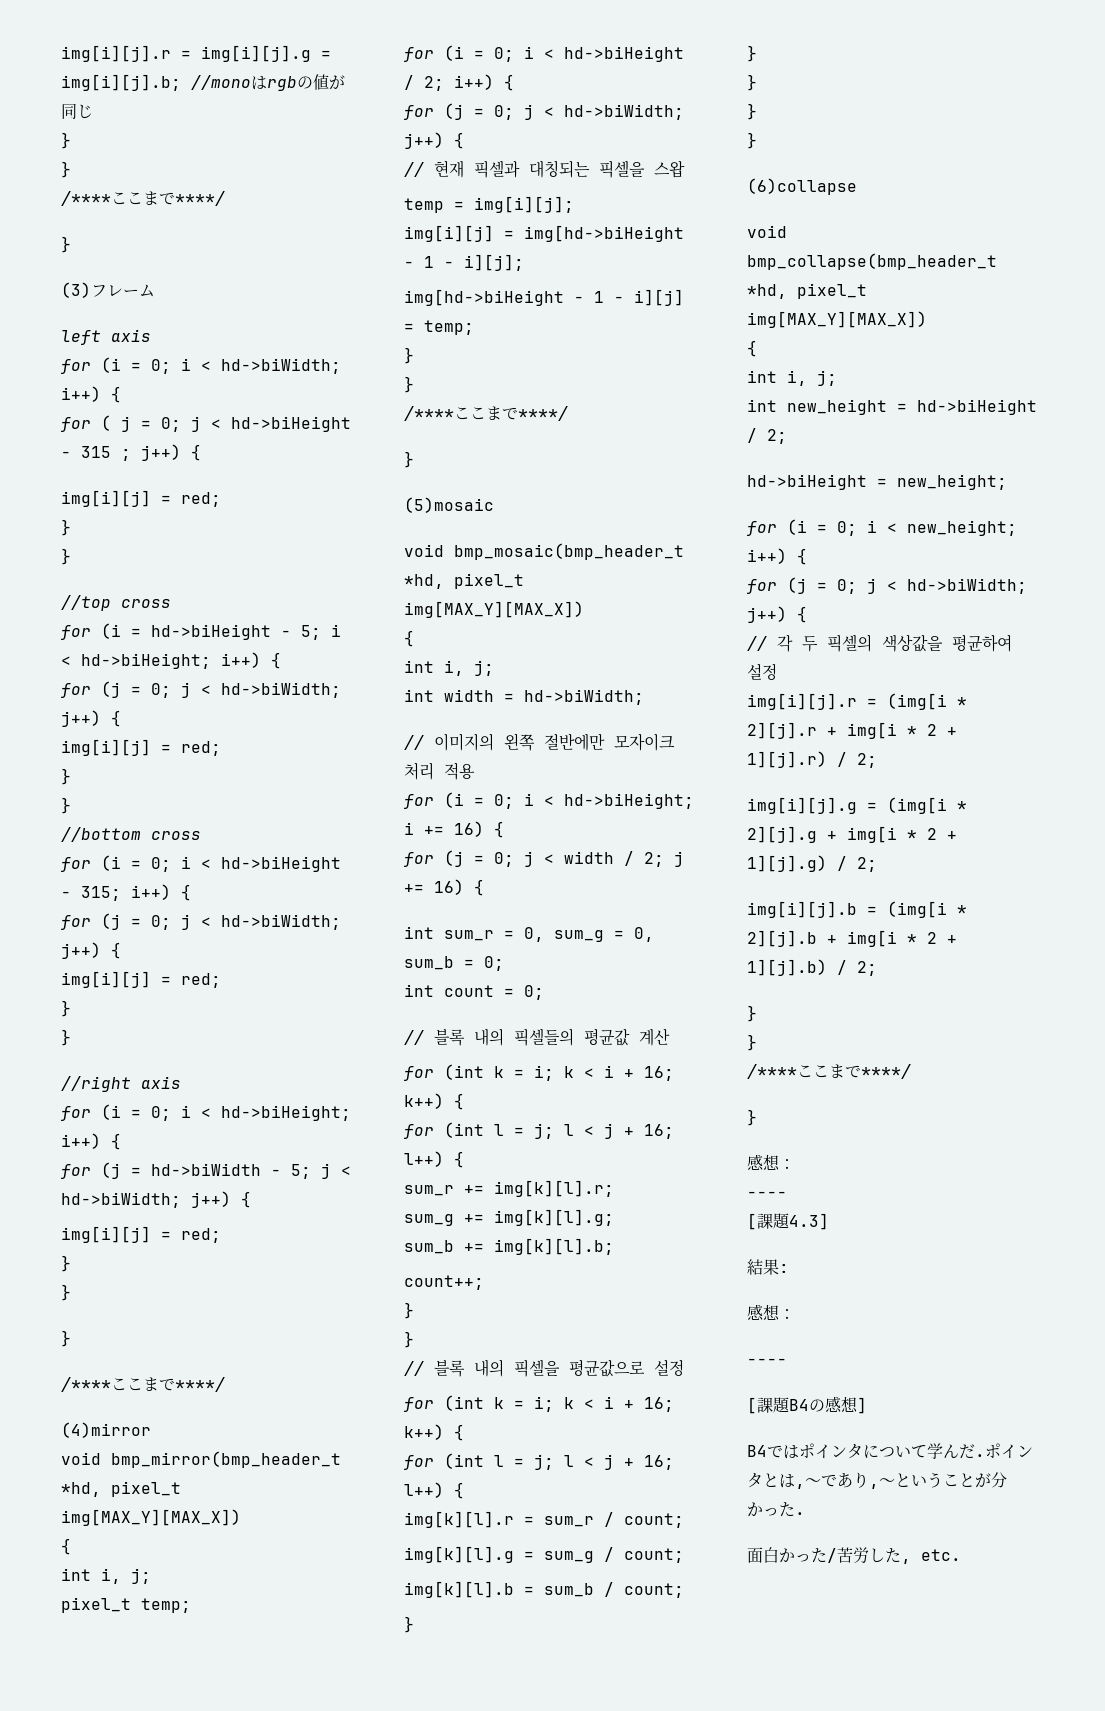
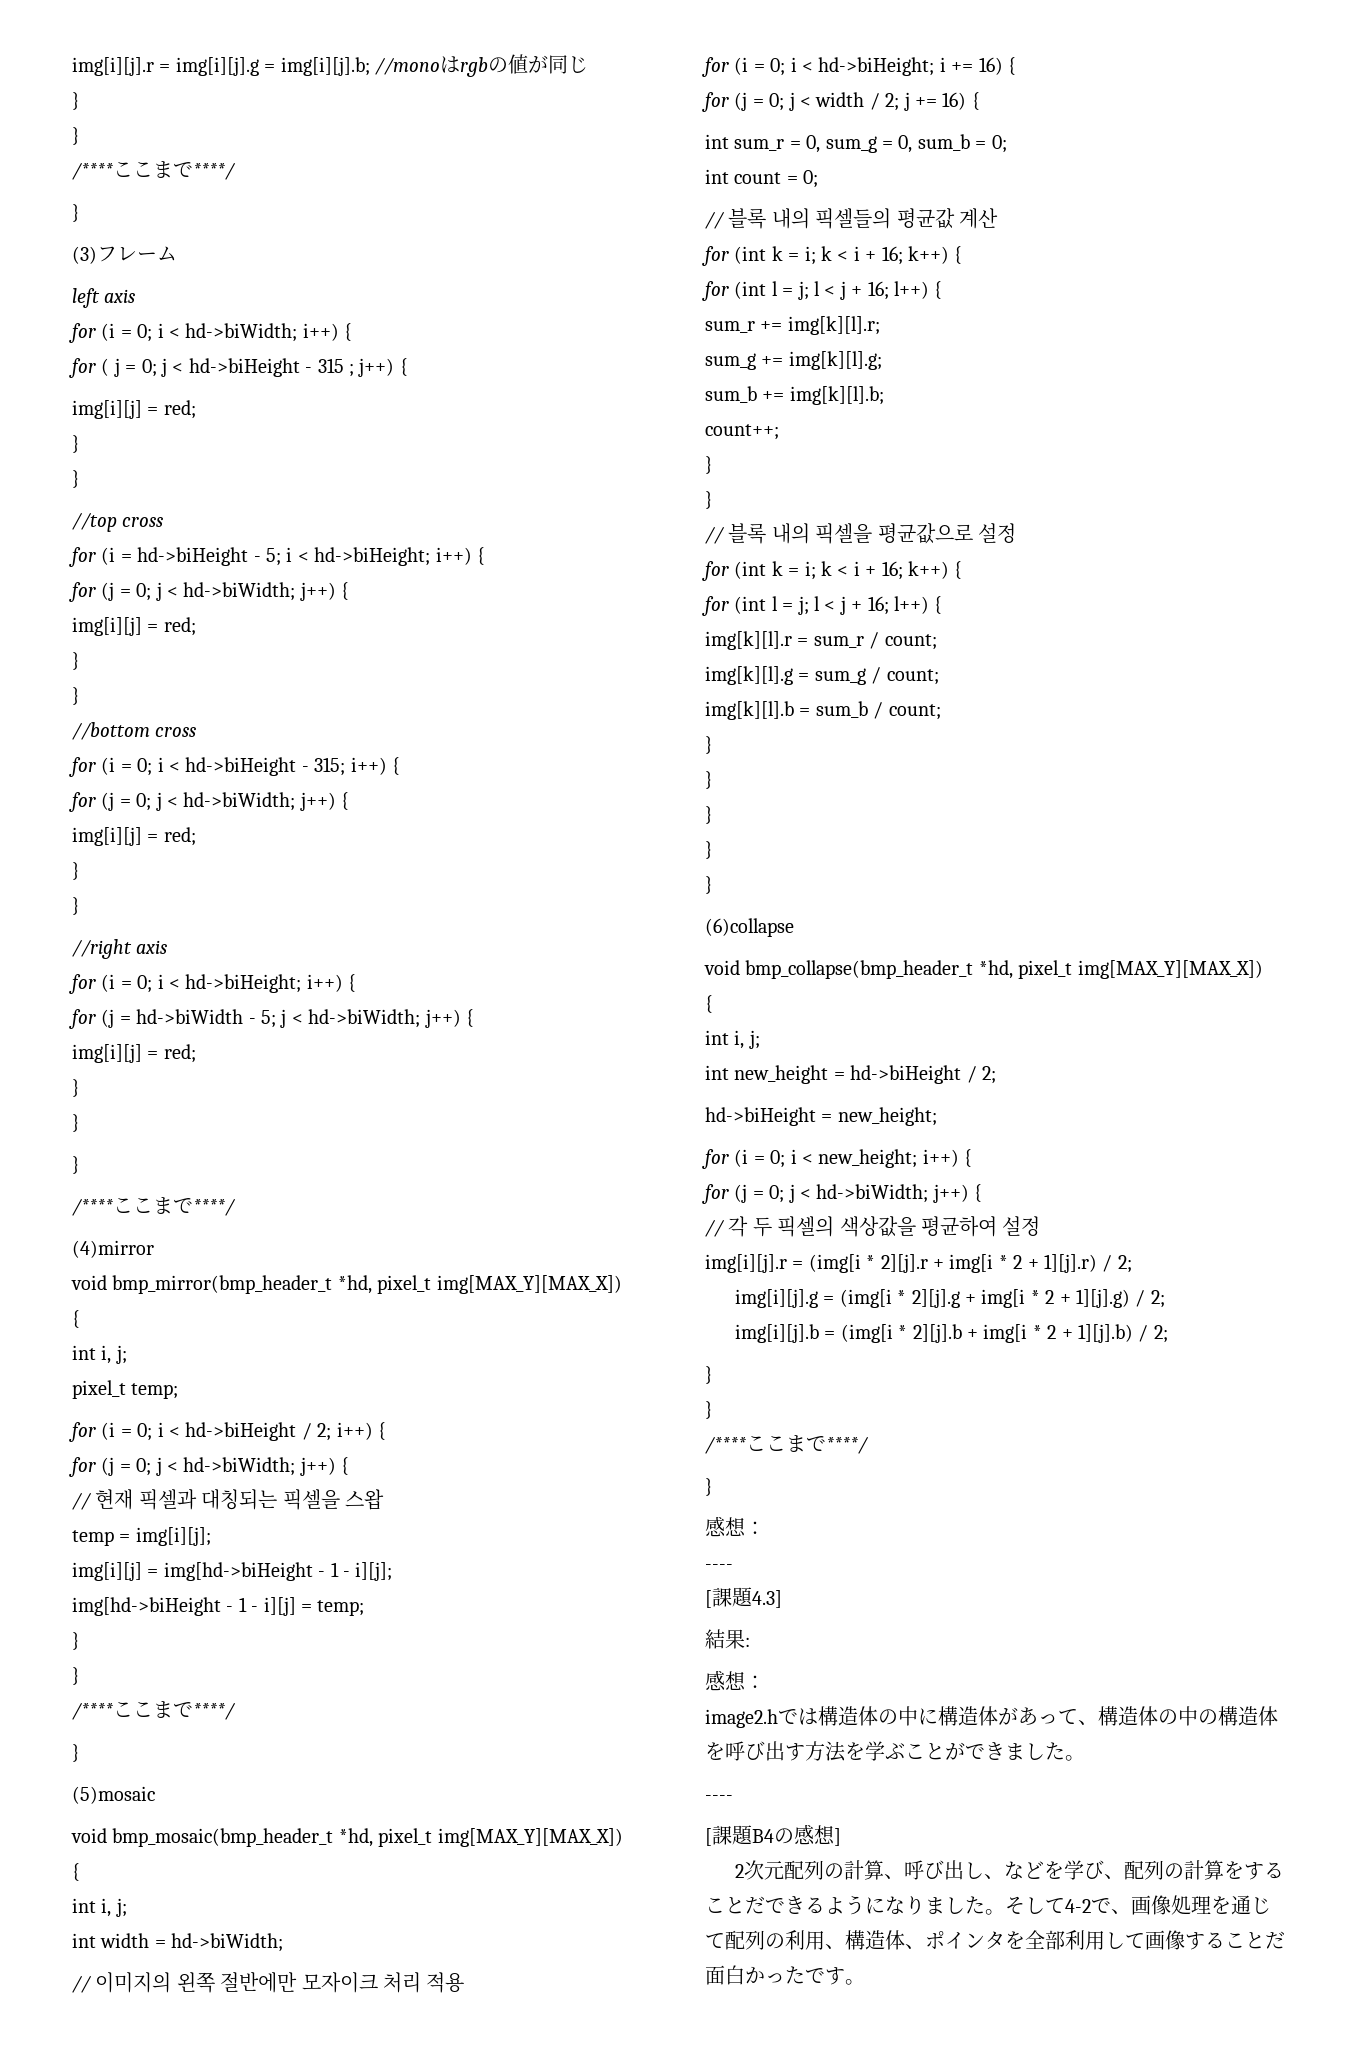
(795, 1314) none -> [705,1706,1278,1728] [705,1741,1085,1762] // image2.hでは構造体の中に構造体があって、構造体の中の構造体を呼び出す方法を学ぶことができました。
[747,1443,1033,1459] [747,1472,1007,1489] [747,1502,805,1517] [747,1547,961,1564] B4ではポインタについて学んだ.ポインタとは,〜であり,〜ということが分 // かった. // 面白かった/苦労した, etc. -> [735,1860,1285,1880] [705,1895,1271,1915] [705,1930,1285,1950] [705,1965,865,1985] 2次元配列の計算、呼び出し、などを学び、配列の計算をすることだできるようになりました。そして4-2で、画像処理を通じて配列の利用、構造体、ポインタを全部利用して画像することだ面白かったです。

